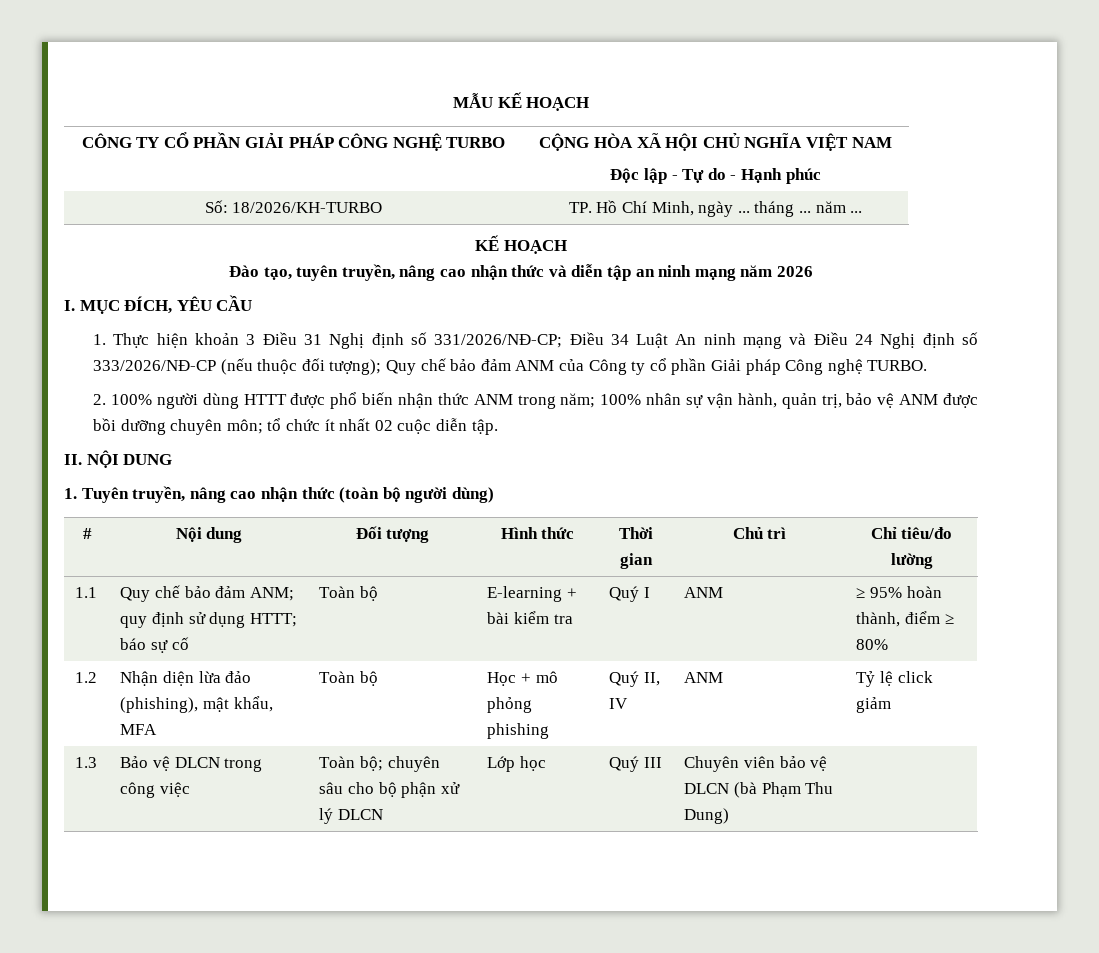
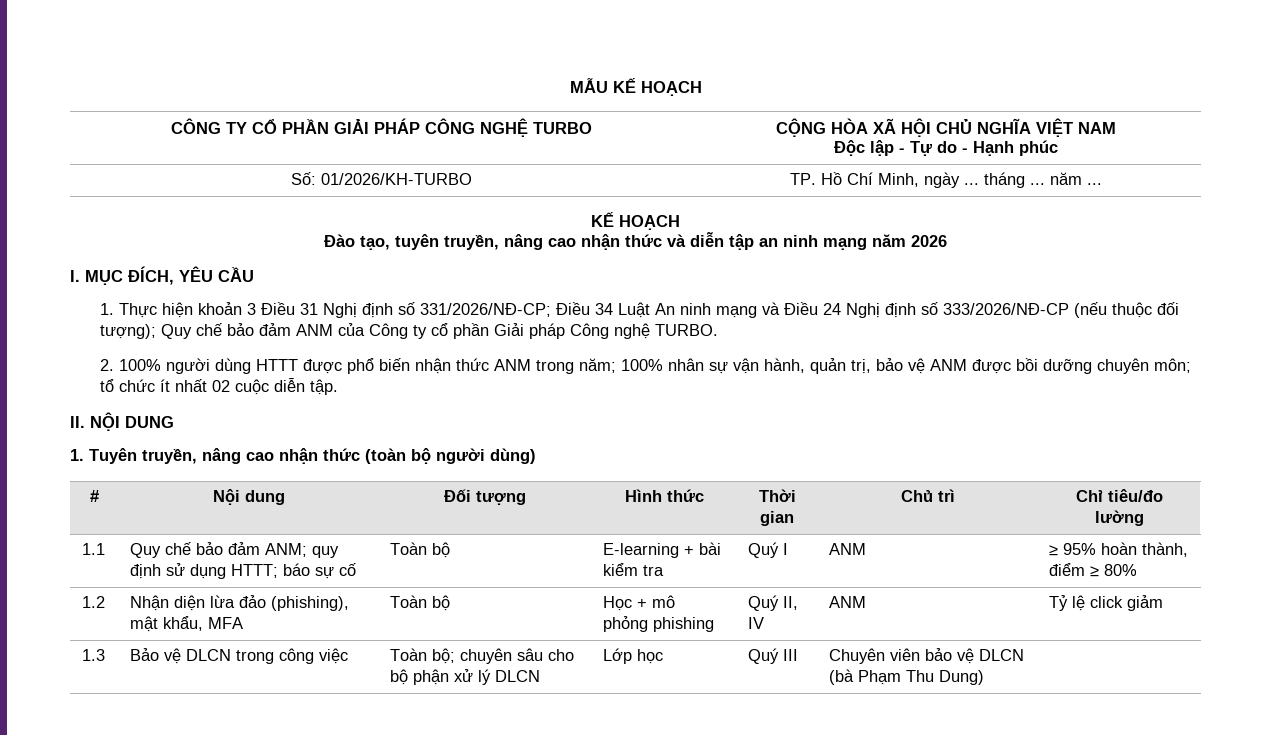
[232,202,383,213] 18/2026/KH-TURBO -> [320,173,472,185] 01/2026/KH-TURBO

